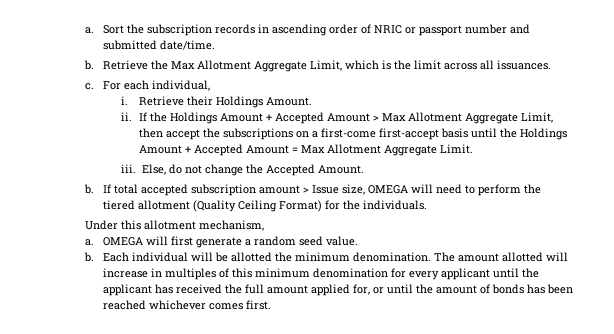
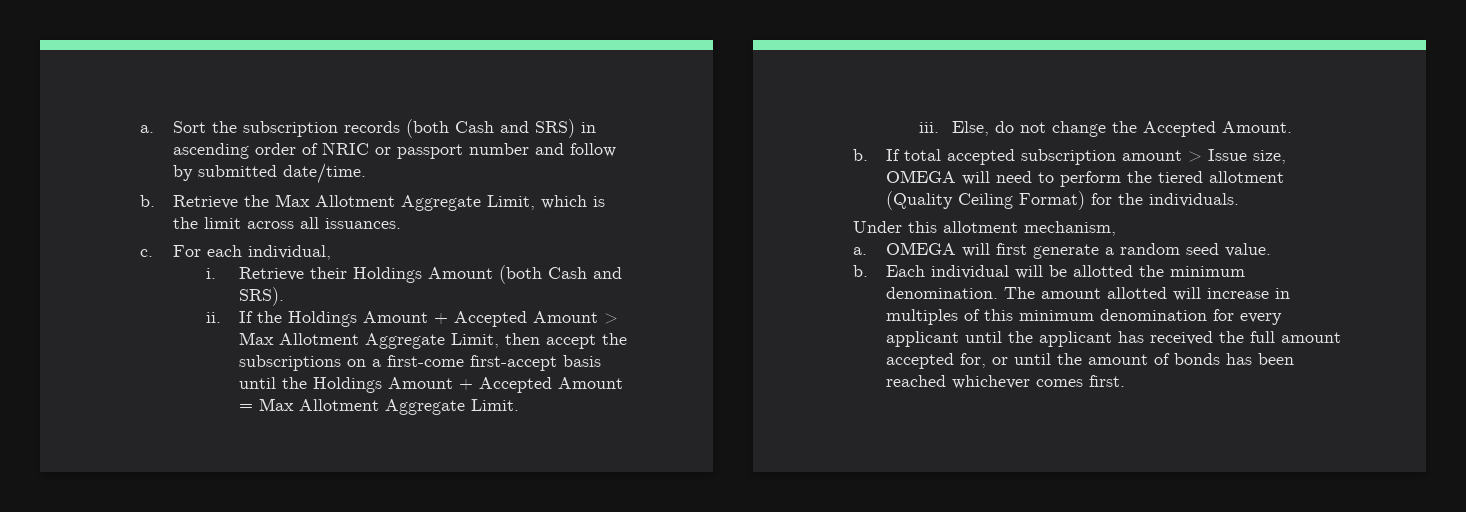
(256, 29) none -> [406,119,576,138] (both Cash and SRS)
(531, 29) none -> [570,143,617,157] [173,165,194,181] follow by
[266,97,313,106] Amount. -> [428,265,623,284] [239,287,285,306] Amount (both Cash and SRS).
[311,284,351,296] applied -> [886,353,955,369] accepted

